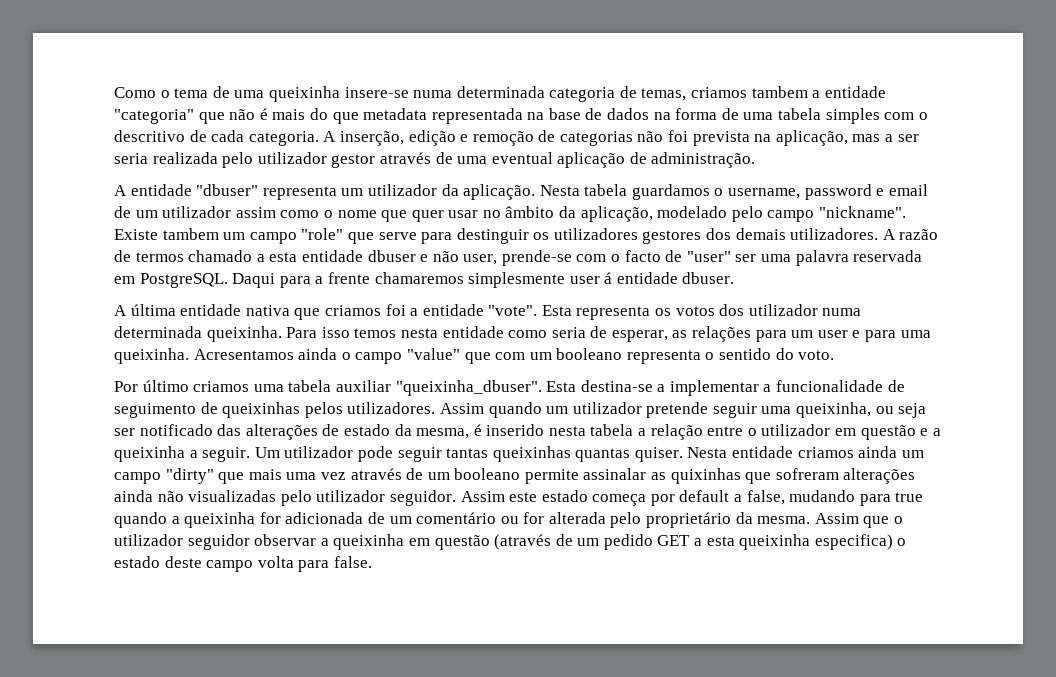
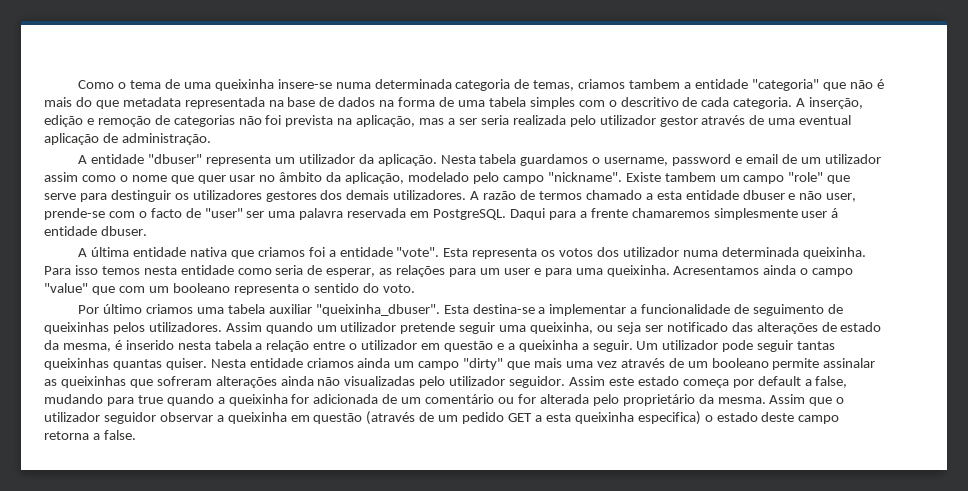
[670,468,741,484] quixinhas -> [60,376,126,388] queixinhas
[257,556,330,572] volta para -> [44,431,100,440] retorna a

